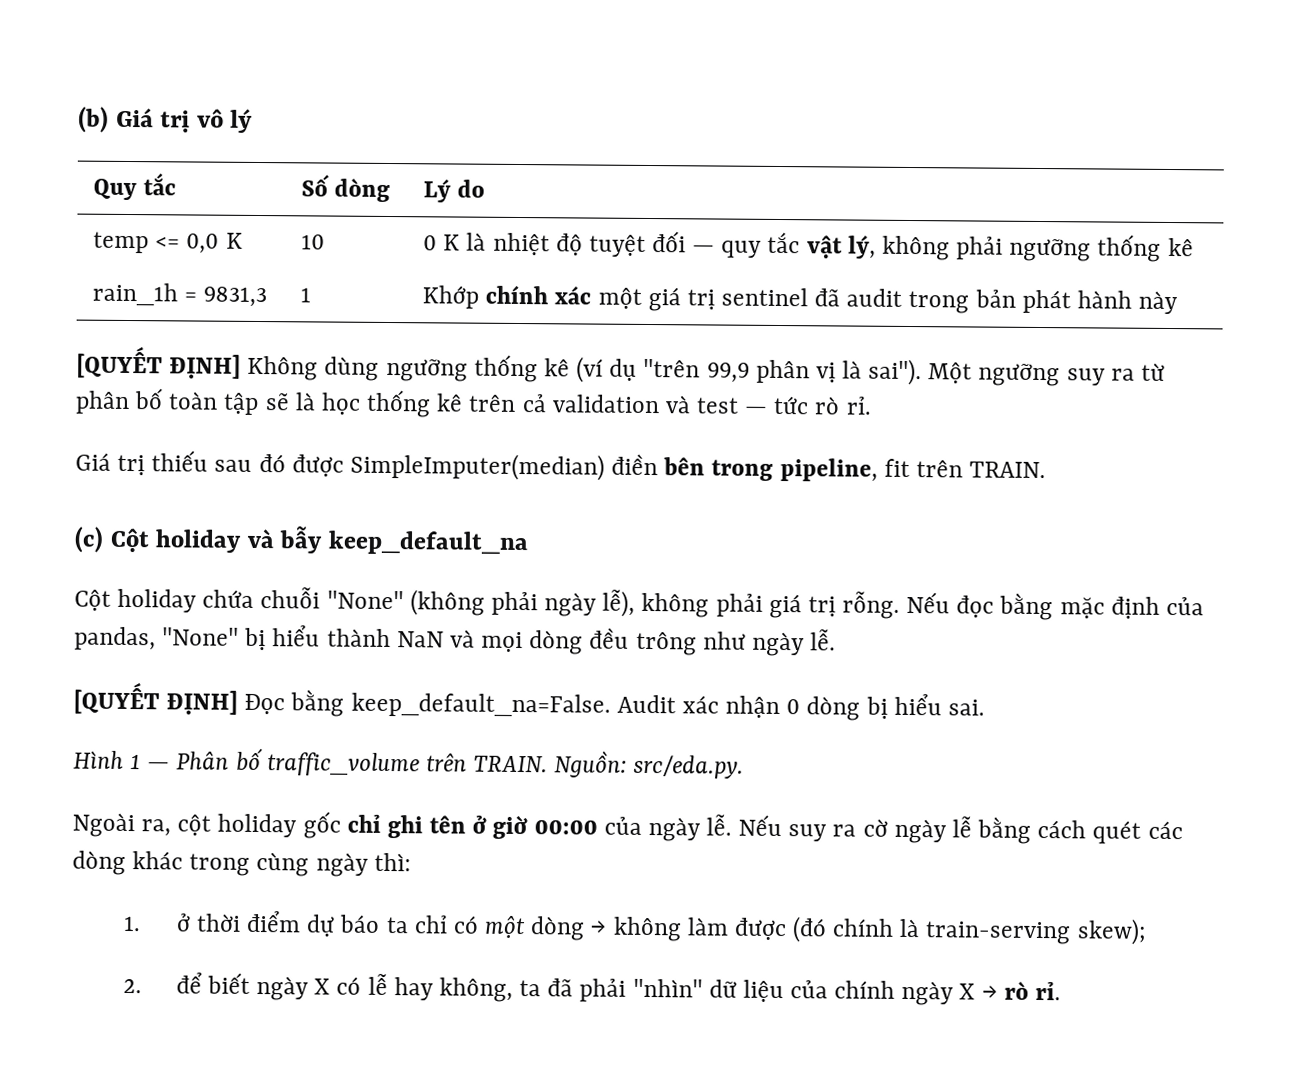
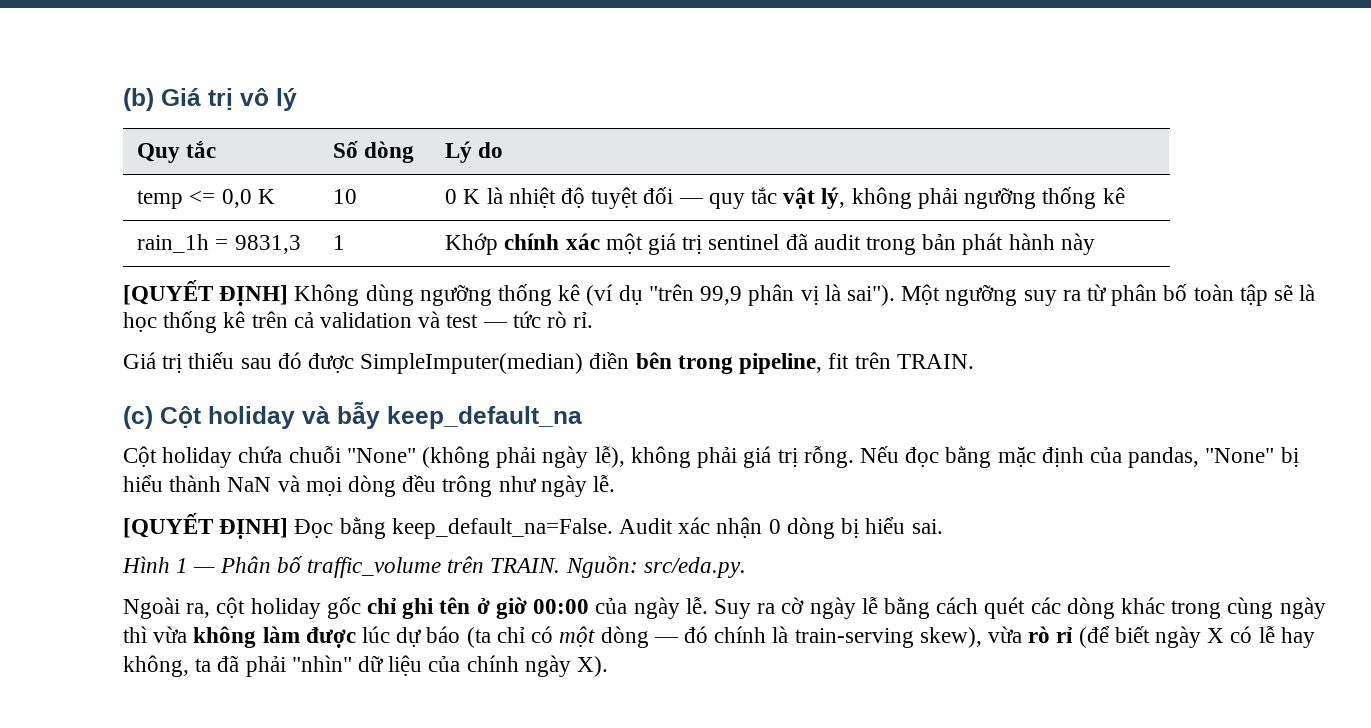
[738,814,828,842] Nếu suy -> [713,599,751,619] Suy
[373,852,411,872] [123,910,302,933] thì: // 1. ở thời điểm -> [123,626,391,648] thì vừa không làm được lúc
[385,916,409,934] ta -> [466,627,491,648] (ta
[590,916,1147,945] [123,972,202,994] → không làm được (đó chính là train-serving skew); // 2. để -> [653,626,1110,648] — đó chính là train-serving skew), vừa rò rỉ (để
[959,980,1061,1001] X → rò rỉ. -> [577,656,609,677] X).

